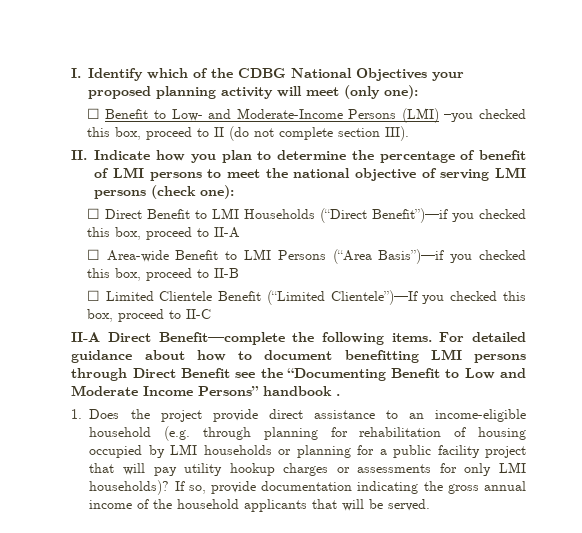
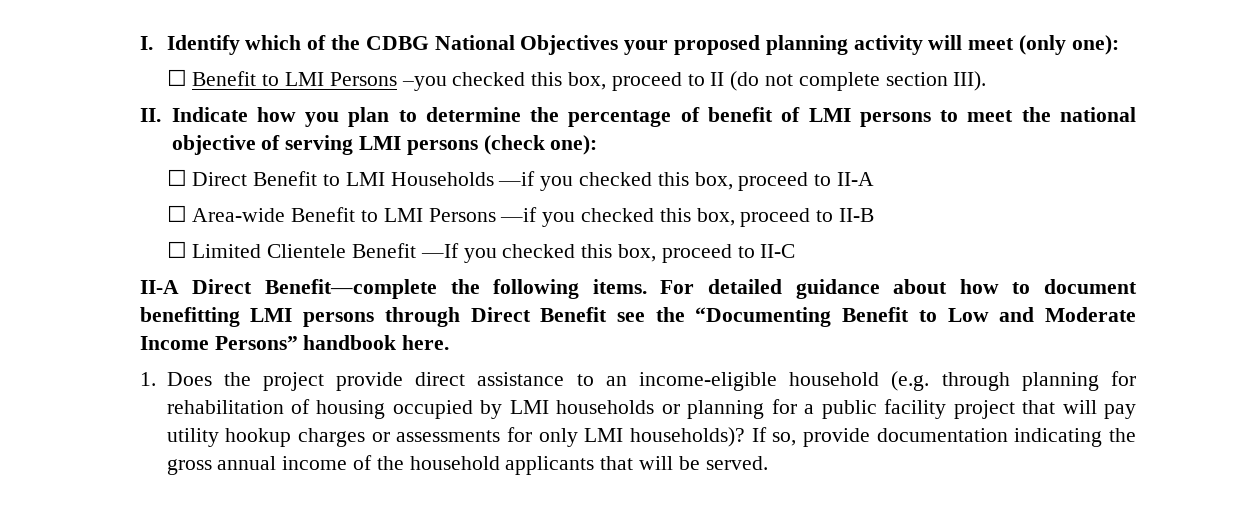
[171,108,439,123] Low- and Moderate-Income Persons (LMI) -> [284,72,397,86] LMI Persons
[319,208,448,223] (“Direct Benefit”)—if -> [498,171,536,186] —if
[332,249,445,264] (“Area Basis”)—if -> [500,207,538,222] —if
[266,290,418,305] (“Limited Clientele”)—If -> [420,243,459,258] —If
[336,394,341,396] . -> [402,335,450,350] here.

